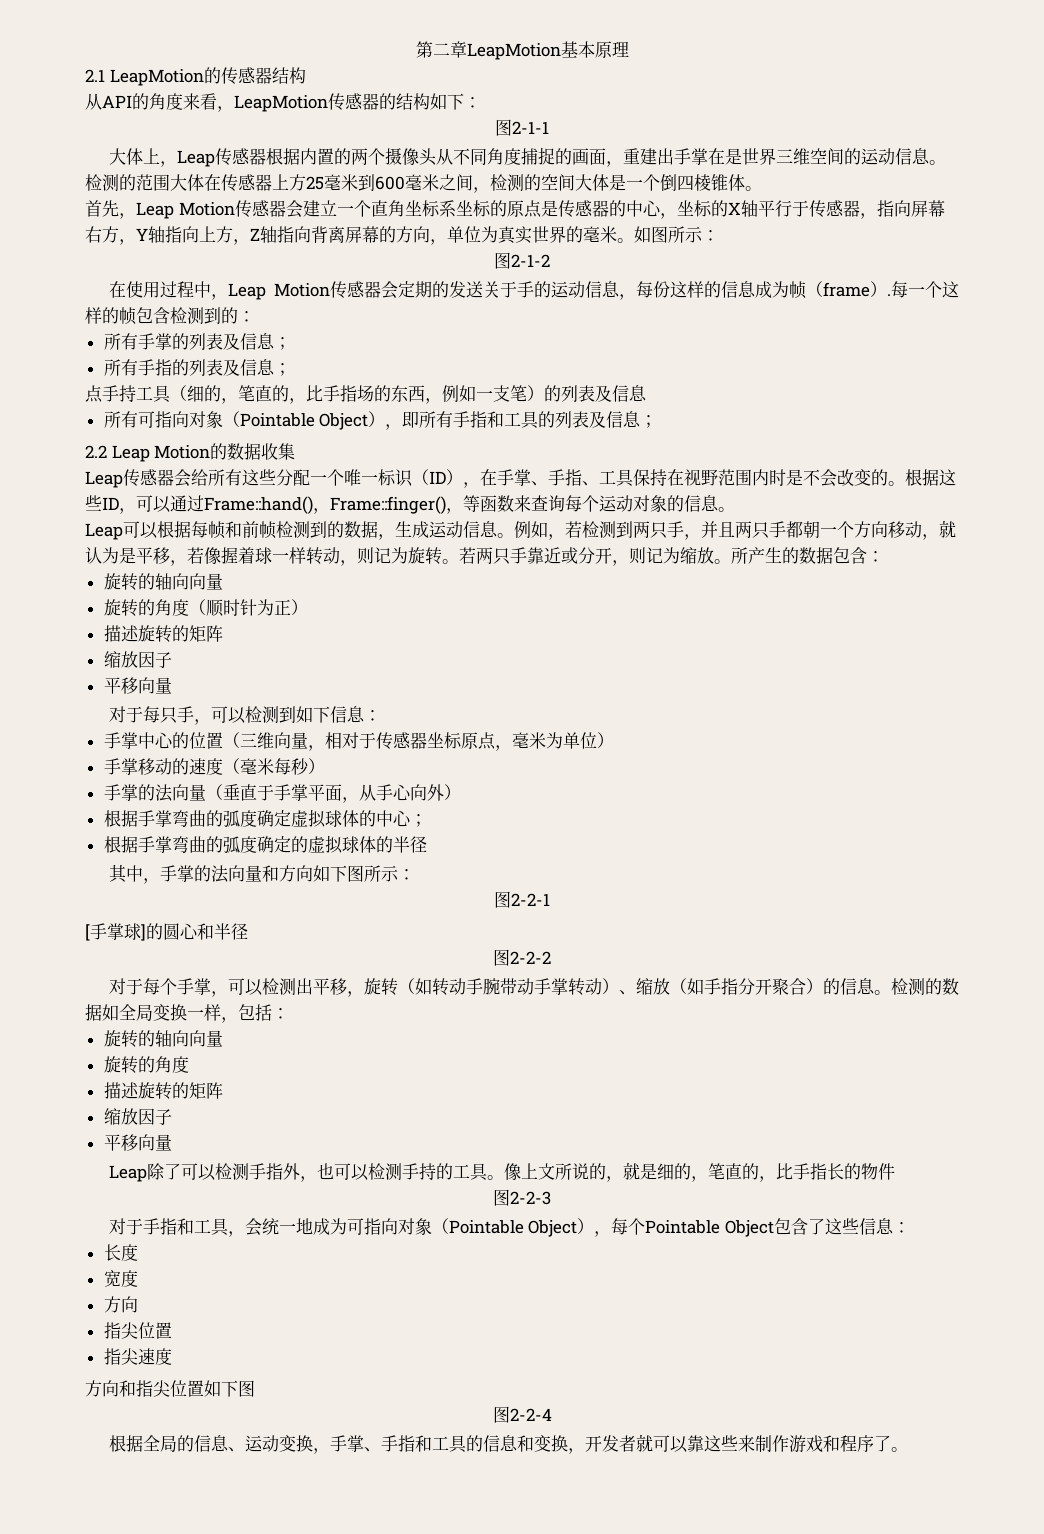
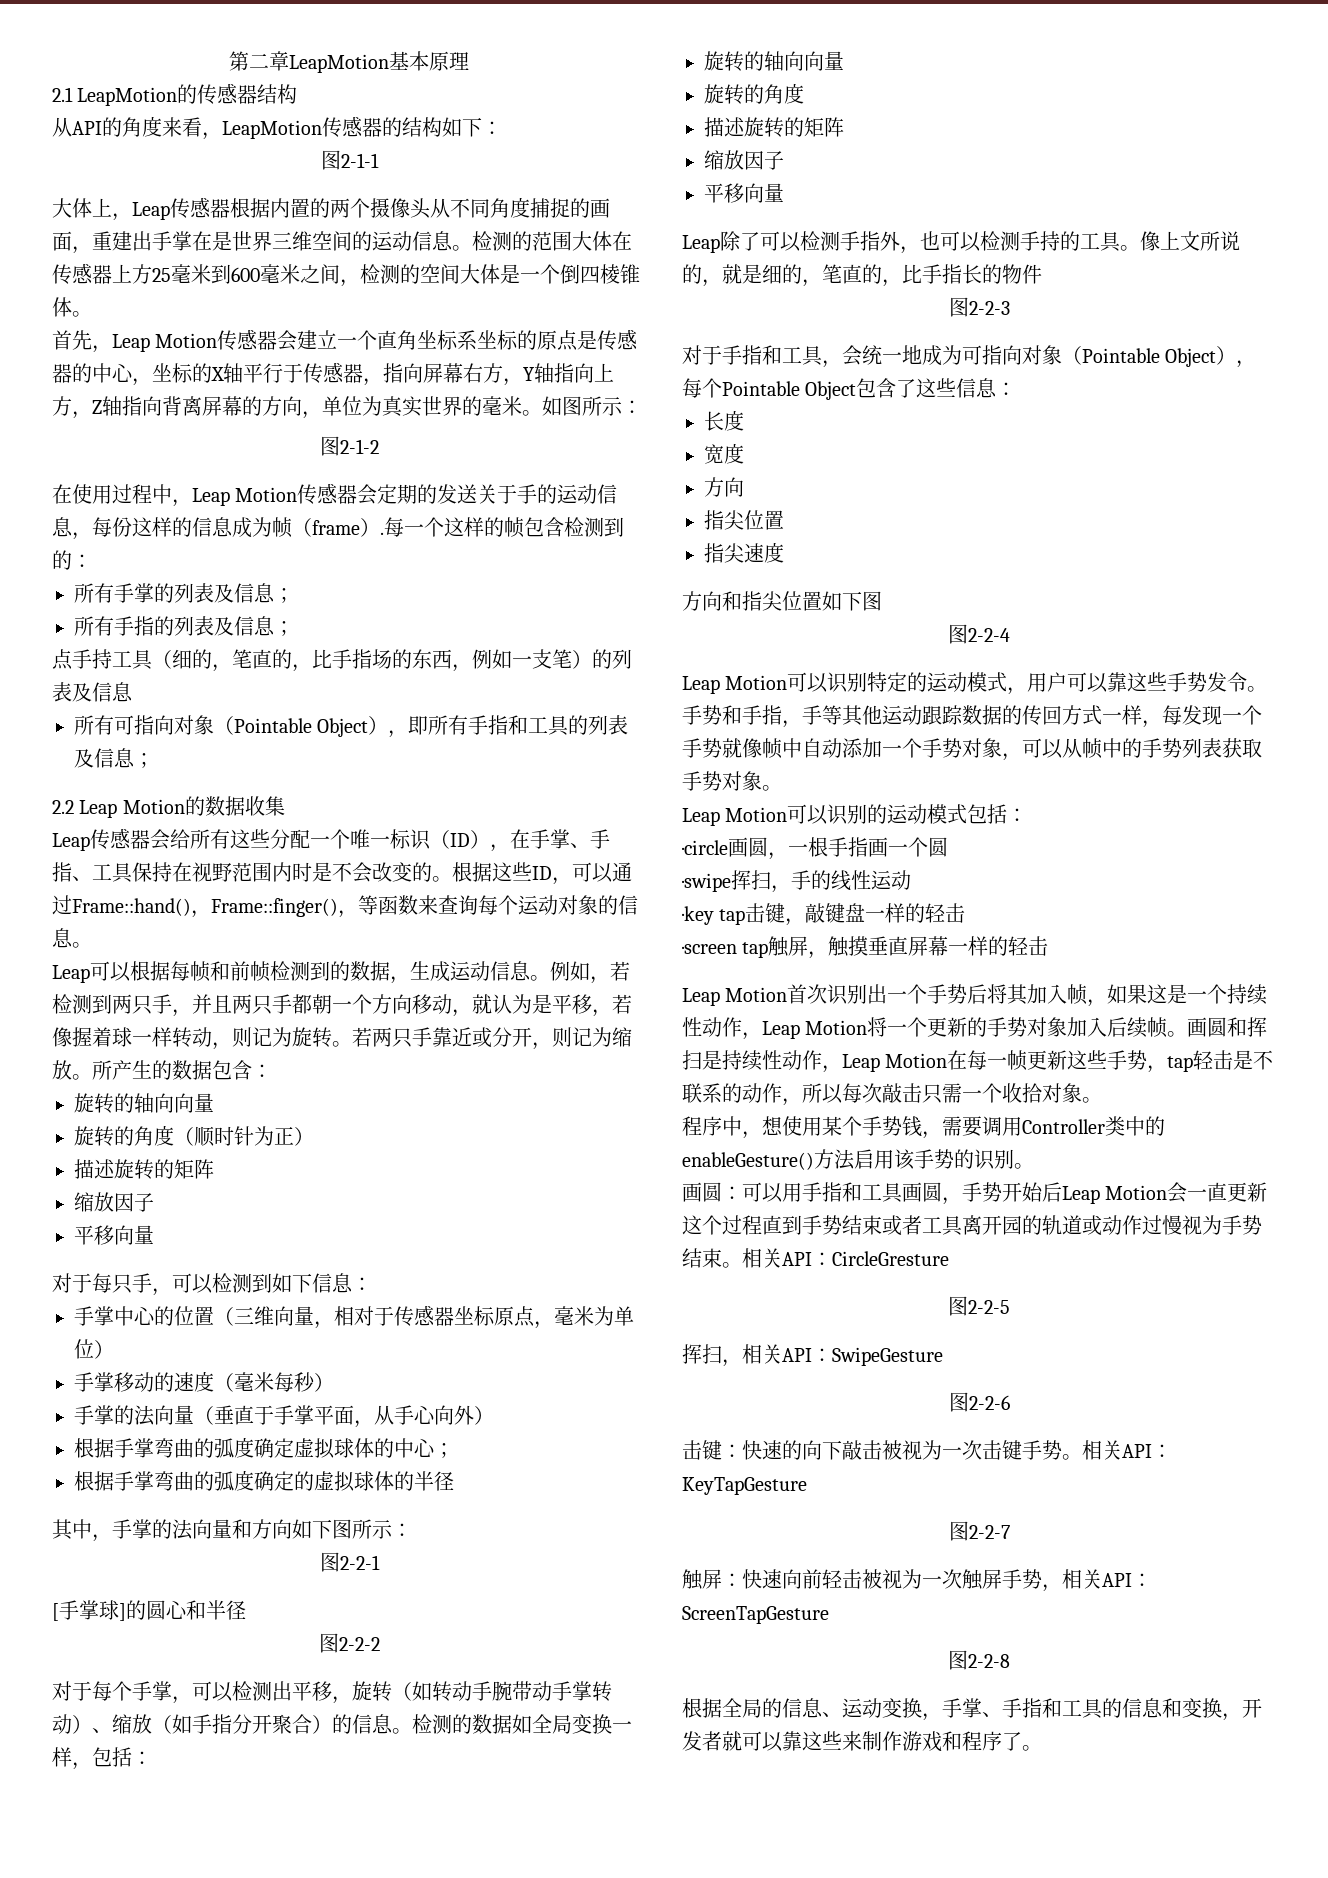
(552, 1414) none -> [682,672,1268,695] [682,705,1262,728] [682,738,1262,761] [682,771,782,791] [682,804,1028,826] [682,837,948,860] [682,870,911,893] [682,903,966,926] [682,936,1049,959] [682,984,1268,1007] [682,1017,1268,1040] [682,1050,1274,1073] [682,1083,1102,1106] [682,1116,1165,1139] [682,1149,1034,1170] [682,1182,1268,1205] [682,1215,1262,1236] [682,1248,949,1268] [948,1296,1010,1316] [682,1344,943,1367] [948,1392,1010,1412] [682,1440,1172,1460] [682,1477,807,1495] [948,1521,1010,1541] [682,1569,1152,1592] [682,1606,829,1624] [948,1650,1010,1670] // Leap Motion可以识别特定的运动模式，用户可以靠这些手势发令。手势和手指，手等其他运动跟踪数据的传回方式一样，每发现一个手势就像帧中自动添加一个手势对象，可以从帧中的手势列表获取手势对象。 // Leap Motion可以识别的运动模式包括： // ·circle画圆，一根手指画一个圆 // ·swipe挥扫，手的线性运动 // ·key tap击键，敲键盘一样的轻击 // ·screen tap触屏，触摸垂直屏幕一样的轻击 // Leap Motion首次识别出一个手势后将其加入帧，如果这是一个持续性动作，Leap Motion将一个更新的手势对象加入后续帧。画圆和挥扫是持续性动作，Leap Motion在每一帧更新这些手势，tap轻击是不联系的动作，所以每次敲击只需一个收拾对象。 // 程序中，想使用某个手势钱，需要调用Controller类中的enableGesture()方法启用该手势的识别。 // 画圆：可以用手指和工具画圆，手势开始后Leap Motion会一直更新这个过程直到手势结束或者工具离开园的轨道或动作过慢视为手势结束。相关API：CircleGresture // 图2-2-5 // 挥扫，相关API：SwipeGesture // 图2-2-6 // 击键：快速的向下敲击被视为一次击键手势。相关API：KeyTapGesture // 图2-2-7 // 触屏：快速向前轻击被视为一次触屏手势，相关API：ScreenTapGesture // 图2-2-8

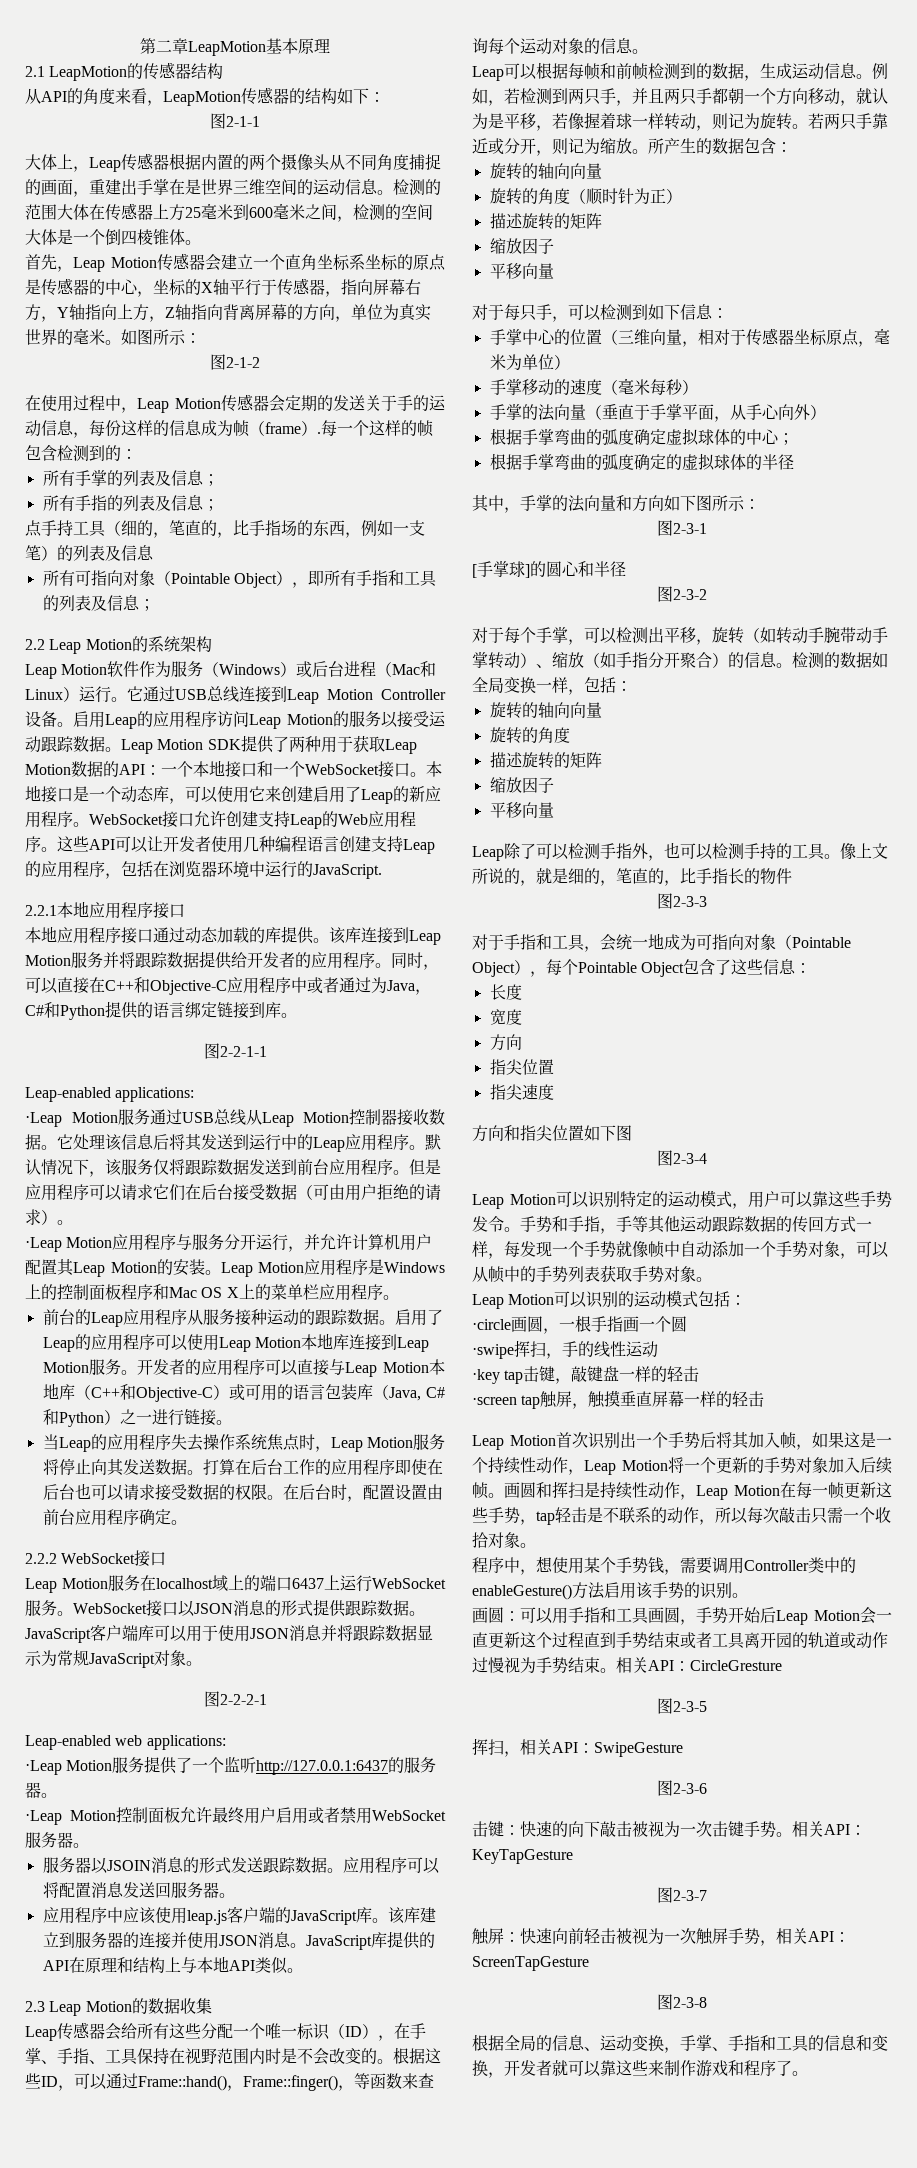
(205, 806) none -> [147,636,212,652] [25,661,437,679] [25,686,446,704] [25,711,446,729] [25,735,417,754] [25,760,442,778] [25,785,441,804] [25,811,416,829] [25,836,435,854] [25,861,382,879] [25,901,185,919] [25,926,441,945] [25,951,439,970] [25,977,431,995] [25,1001,297,1020] [203,1043,267,1059] [25,1087,195,1102] [25,1109,445,1127] [25,1134,441,1152] [25,1159,441,1177] [25,1184,441,1201] [25,1209,73,1225] [25,1234,433,1252] [25,1259,445,1277] [25,1284,399,1301] [42,1309,443,1327] [42,1333,429,1352] [42,1359,445,1377] [42,1383,445,1402] [42,1409,232,1427] [42,1434,445,1452] [42,1458,443,1476] [42,1483,443,1502] [42,1509,187,1526] [25,1550,167,1567] [25,1575,446,1593] [25,1599,425,1617] [25,1624,433,1643] [25,1650,202,1668] [203,1691,267,1707] [25,1735,226,1750] [25,1756,437,1775] [25,1782,57,1798] [25,1807,446,1825] [25,1832,89,1848] [42,1857,440,1874] [42,1882,235,1898] [42,1906,436,1925] [42,1931,435,1950] [42,1956,303,1974] [25,1998,148,2016] 系统架构 // Leap Motion软件作为服务（Windows）或后台进程（Mac和Linux）运行。它通过USB总线连接到Leap Motion Controller设备。启用Leap的应用程序访问Leap Motion的服务以接受运动跟踪数据。Leap Motion SDK提供了两种用于获取Leap Motion数据的API：一个本地接口和一个WebSocket接口。本地接口是一个动态库，可以使用它来创建启用了Leap的新应用程序。WebSocket接口允许创建支持Leap的Web应用程序。这些API可以让开发者使用几种编程语言创建支持Leap的应用程序，包括在浏览器环境中运行的JavaScript. // 2.2.1本地应用程序接口 // 本地应用程序接口通过动态加载的库提供。该库连接到Leap Motion服务并将跟踪数据提供给开发者的应用程序。同时，可以直接在C++和Objective-C应用程序中或者通过为Java，C#和Python提供的语言绑定链接到库。 // 图2-2-1-1 // Leap-enabled applications: // ·Leap Motion服务通过USB总线从Leap Motion控制器接收数据。它处理该信息后将其发送到运行中的Leap应用程序。默认情况下，该服务仅将跟踪数据发送到前台应用程序。但是应用程序可以请求它们在后台接受数据（可由用户拒绝的请求）。 // ·Leap Motion应用程序与服务分开运行，并允许计算机用户配置其Leap Motion的安装。Leap Motion应用程序是Windows上的控制面板程序和Mac OS X上的菜单栏应用程序。 // 前台的Leap应用程序从服务接种运动的跟踪数据。启用了Leap的应用程序可以使用Leap Motion本地库连接到Leap Motion服务。开发者的应用程序可以直接与Leap Motion本地库（C++和Objective-C）或可用的语言包装库（Java, C#和Python）之一进行链接。 // 当Leap的应用程序失去操作系统焦点时，Leap Motion服务将停止向其发送数据。打算在后台工作的应用程序即使在后台也可以请求接受数据的权限。在后台时，配置设置由前台应用程序确定。 // 2.2.2 WebSocket接口 // Leap Motion服务在localhost域上的端口6437上运行WebSocket服务。WebSocket接口以JSON消息的形式提供跟踪数据。JavaScript客户端库可以用于使用JSON消息并将跟踪数据显示为常规JavaScript对象。 // 图2-2-2-1 // Leap-enabled web applications: // ·Leap Motion服务提供了一个监听http://127.0.0.1:6437的服务器。 // ·Leap Motion控制面板允许最终用户启用或者禁用WebSocket服务器。 // 服务器以JSOIN消息的形式发送跟踪数据。应用程序可以将配置消息发送回服务器。 // 应用程序中应该使用leap.js客户端的JavaScript库。该库建立到服务器的连接并使用JSON消息。JavaScript库提供的API在原理和结构上与本地API类似。 // 2.3 Leap Motion的
[339,1555,380,1570] 2-2-1 -> [673,523,707,534] 2-3-1
[338,1637,380,1651] 2-2-2 -> [673,589,707,600] 2-3-2
[968,301,1010,315] 2-2-3 -> [673,896,707,907] 2-3-3
[968,628,1010,642] 2-2-4 -> [673,1153,707,1164] 2-3-4
[968,1300,1010,1314] 2-2-5 -> [673,1701,707,1712] 2-3-5
[968,1395,1010,1410] 2-2-6 -> [673,1783,707,1794] 2-3-6
[968,1525,1010,1539] 2-2-7 -> [673,1890,707,1901] 2-3-7
[968,1654,1010,1668] 2-2-8 -> [673,1997,707,2008] 2-3-8

